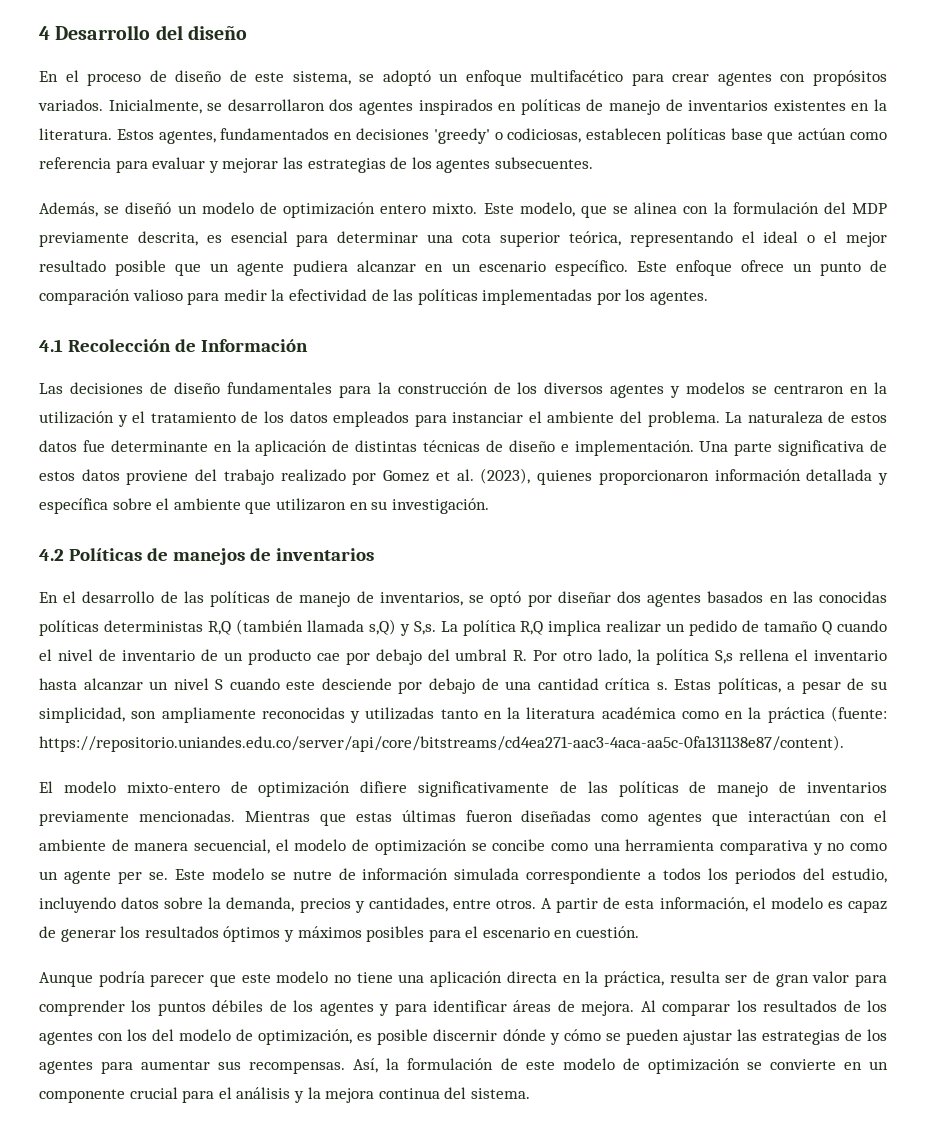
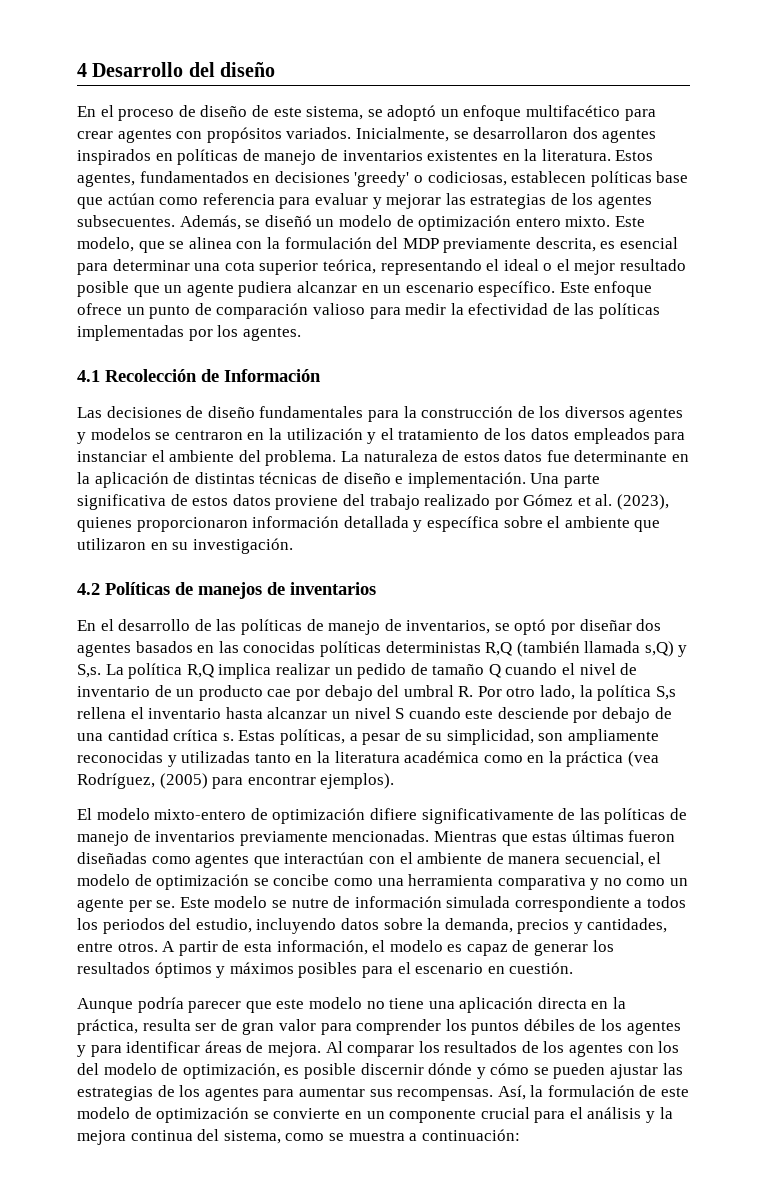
(593, 163) // -> (175, 221) none
[383,470,430,482] Gomez -> [523,494,574,506] Gómez
[830,706,887,722] [39,735,844,752] (fuente: https://repositorio.uniandes.edu.co/server/api/core/bitstreams/cd4ea271-aac3-4aca-aa5c-0fa131138e87/content). -> [628,751,660,767] [77,773,395,789] (vea Rodríguez, (2005) para encontrar ejemplos).
[470,1088,530,1099] sistema. -> [223,1129,520,1144] sistema, como se muestra a continuación:

